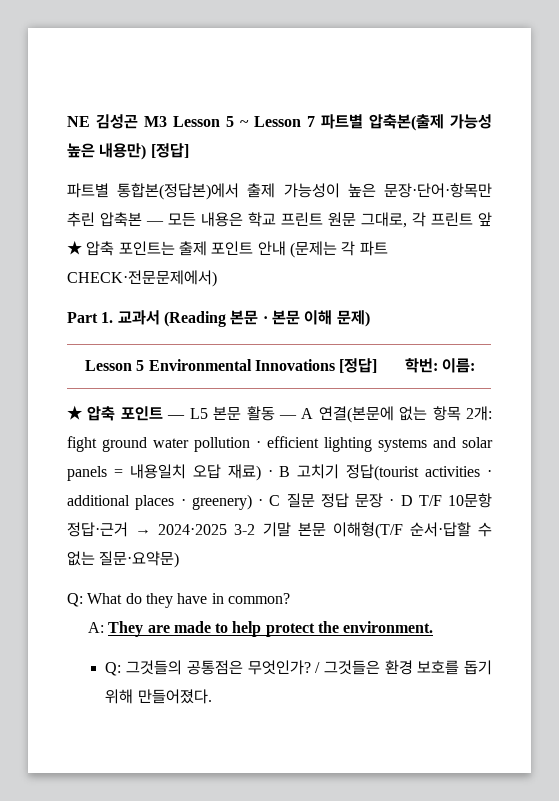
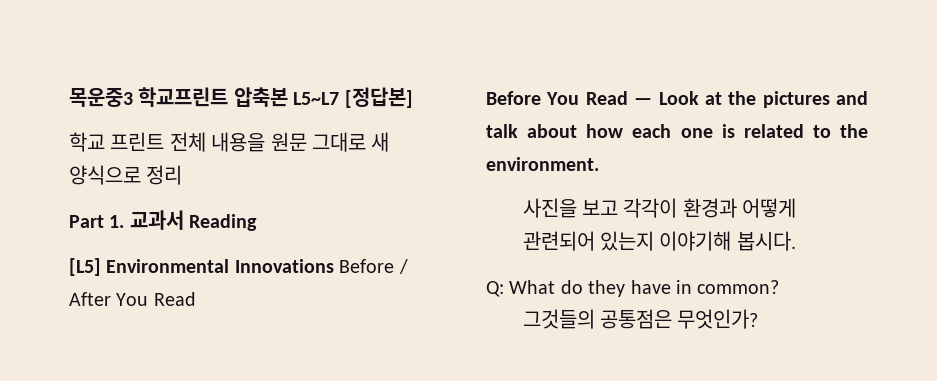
[67,114,492,131] [67,143,189,160] [67,183,492,200] [67,212,492,228] [67,240,388,258] [67,270,217,287] [67,310,370,327] [84,358,378,373] [405,358,476,373] [67,405,493,423] [67,436,493,452] [67,464,492,481] [67,493,492,510] [67,522,492,539] [67,551,180,568] NE 김성곤 M3 Lesson 5 ~ Lesson 7 파트별 압축본(출제 가능성 높은 내용만) [정답] // 파트별 통합본(정답본)에서 출제 가능성이 높은 문장·단어·항목만 추린 압축본 — 모든 내용은 학교 프린트 원문 그대로, 각 프린트 앞 ★ 압축 포인트는 출제 포인트 안내 (문제는 각 파트 CHECK·전문문제에서) // Part 1. 교과서 (Reading 본문 · 본문 이해 문제) // Lesson 5 Environmental Innovations [정답] | 학번: 이름: // ★ 압축 포인트 — L5 본문 활동 — A 연결(본문에 없는 항목 2개: fight ground water pollution · efficient lighting systems and solar panels = 내용일치 오답 재료) · B 고치기 정답(tourist activities · additional places · greenery) · C 질문 정답 문장 · D T/F 10문항 정답·근거 → 2024·2025 3-2 기말 본문 이해형(T/F 순서·답할 수 없는 질문·요약문) -> [69,87,413,108] [69,132,390,152] [69,165,183,185] [69,210,258,231] [69,258,408,276] [69,292,196,306] [486,91,868,108] [486,124,868,138] [486,157,599,171] [522,198,797,218] [522,231,796,251] 목운중3 학교프린트 압축본 L5~L7 [정답본] // 학교 프린트 전체 내용을 원문 그대로 새 양식으로 정리 // Part 1. 교과서 Reading // [L5] Environmental Innovations Before / After You Read // Before You Read — Look at the pictures and talk about how each one is related to the environment. // 사진을 보고 각각이 환경과 어떻게 관련되어 있는지 이야기해 봅시다.
[87,621,434,637] [105,660,492,676] [105,689,212,704] A: They are made to help protect the environment. // Q: 그것들의 공통점은 무엇인가? / 그것들은 환경 보호를 돕기 위해 만들어졌다. -> [522,309,759,329] 그것들의 공통점은 무엇인가?

